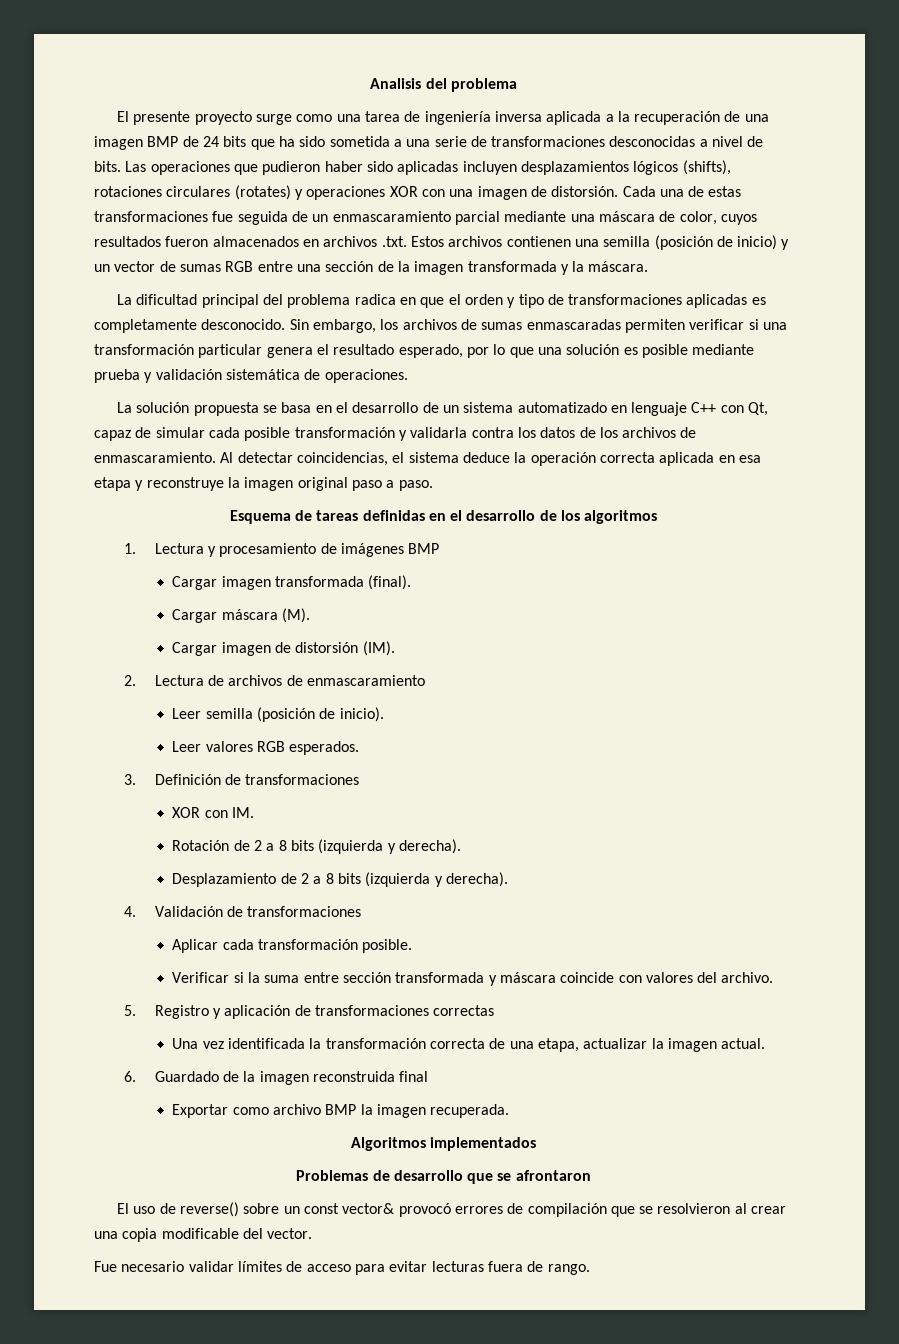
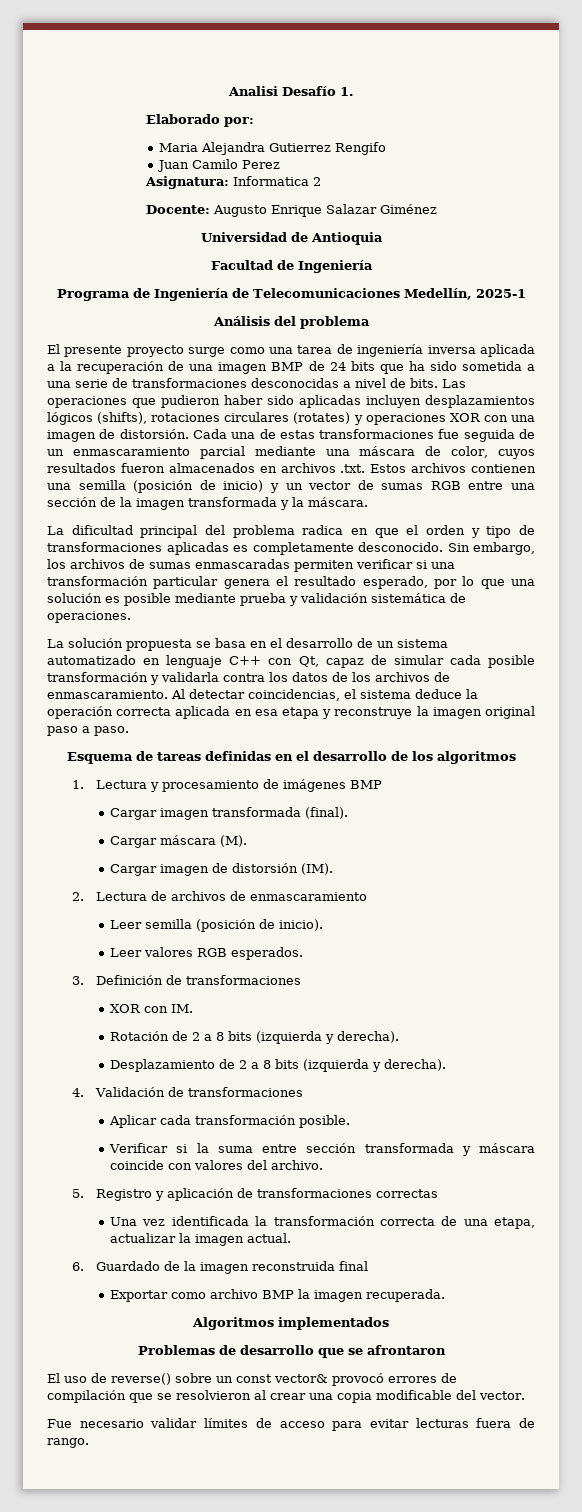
[370,78,422,89] Analisis -> [227,86,354,96] [145,114,254,127] [159,142,387,155] [157,159,281,172] [144,176,321,189] [145,204,437,217] [200,232,383,245] [210,260,373,273] [56,288,526,301] [212,316,270,326] Analisi Desafío 1. // Elaborado por: // Maria Alejandra Gutierrez Rengifo // Juan Camilo Perez // Asignatura: Informatica 2 // Docente: Augusto Enrique Salazar Giménez // Universidad de Antioquia // Facultad de Ingeniería // Programa de Ingeniería de Telecomunicaciones Medellín, 2025-1 // Análisis

